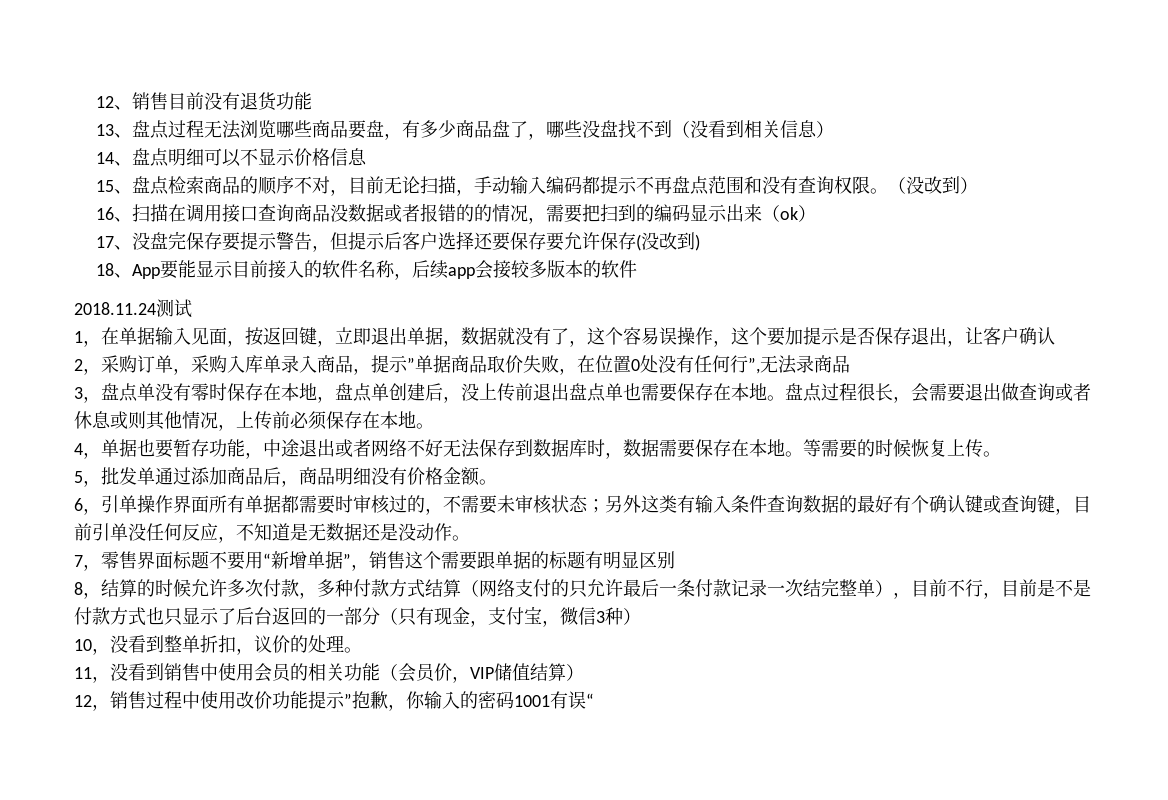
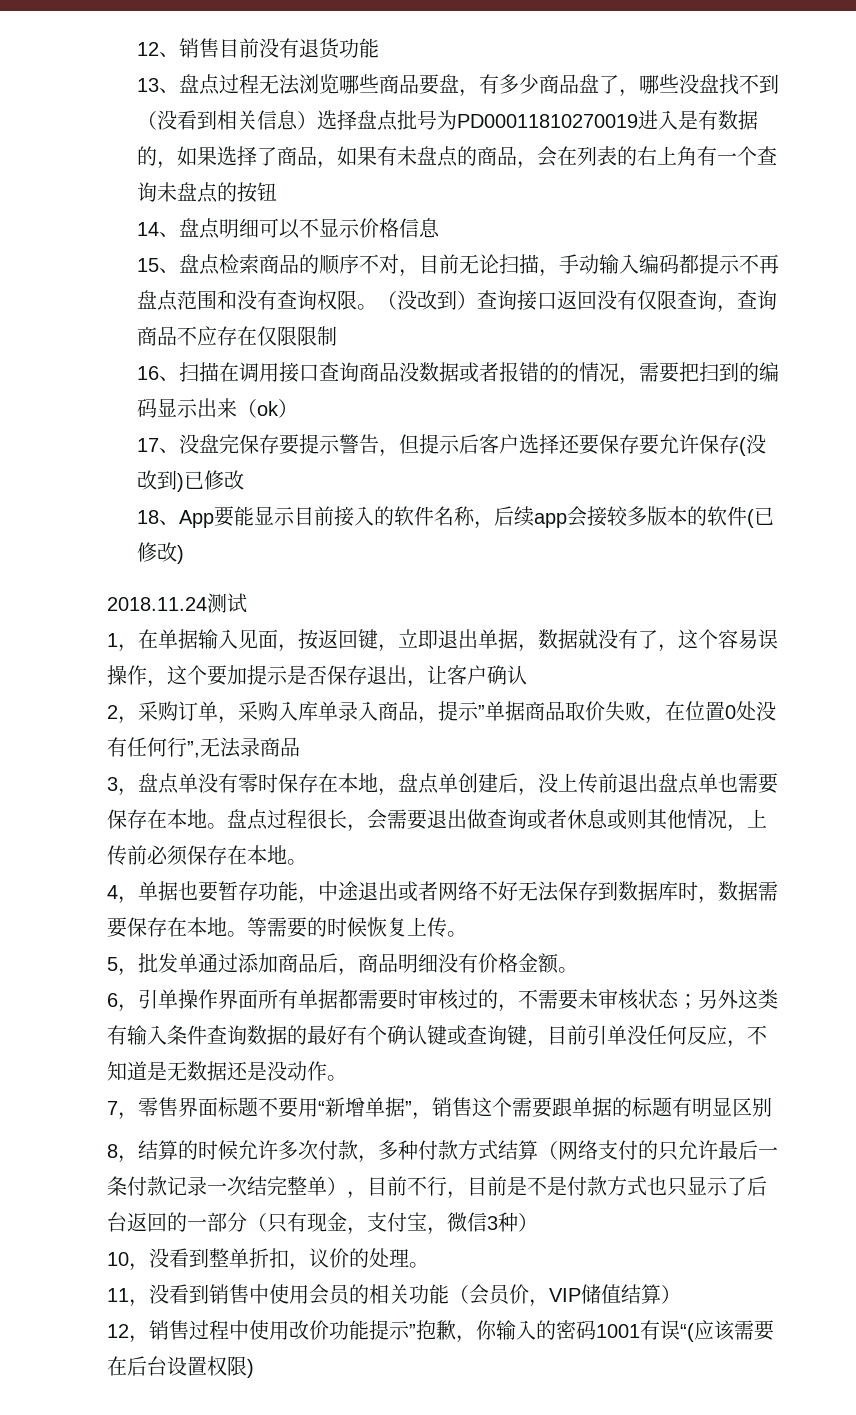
(835, 129) none -> [317,110,759,131] [137,146,778,169] [137,182,278,203] 选择盘点批号为PD00011810270019进入是有数据的，如果选择了商品，如果有未盘点的商品，会在列表的右上角有一个查询未盘点的按钮
(979, 185) none -> [477,290,778,313] [137,326,338,346] 查询接口返回没有仅限查询，查询商品不应存在仅限限制
(701, 242) none -> [184,470,245,490] 已修改
(638, 269) none -> [747,507,775,528] [137,542,185,564] (已修改)
[586,693,594,707] “ -> [680,1320,774,1342] [107,1356,254,1378] “(应该需要在后台设置权限)

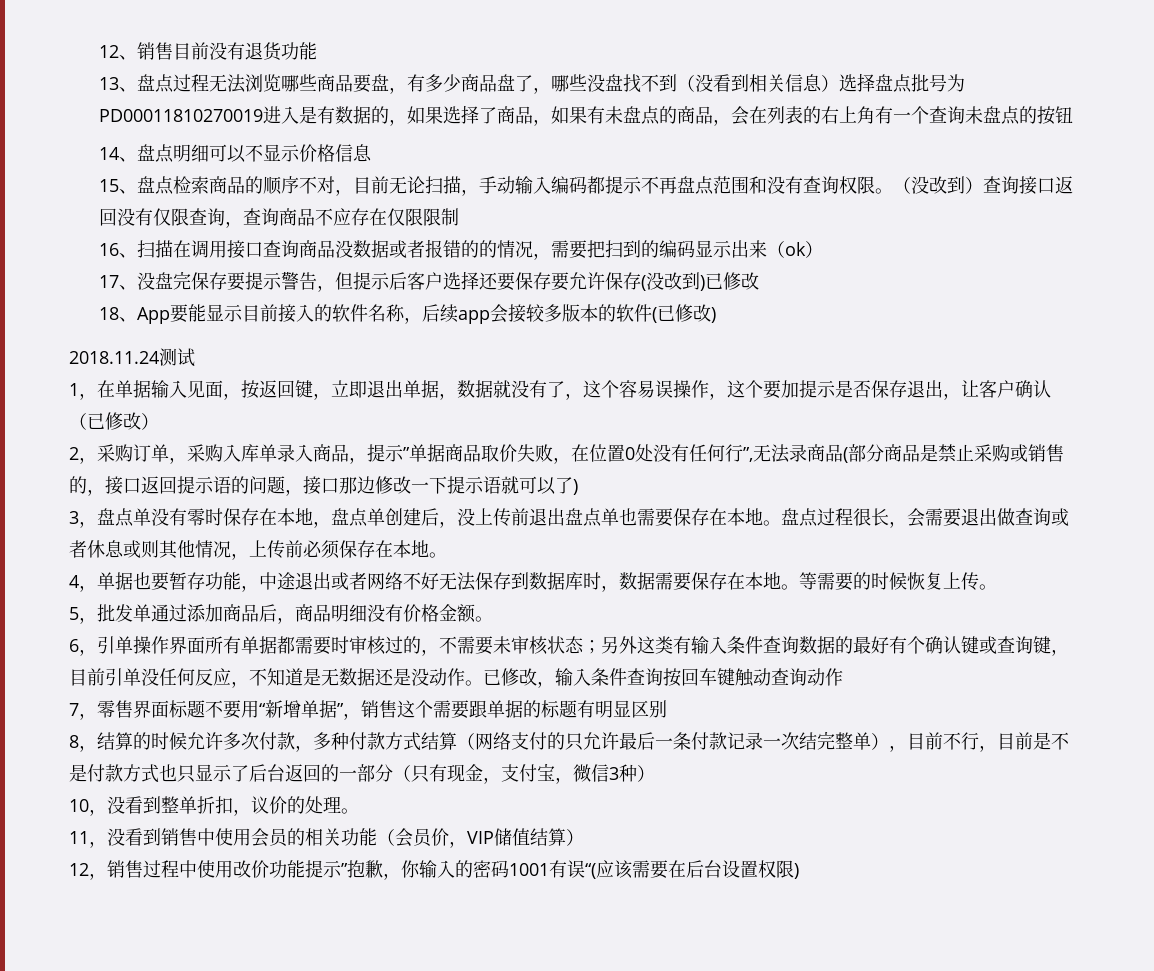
(527, 675) none -> [69,412,159,430] （已修改）
(300, 747) none -> [843,444,1064,463] [69,476,578,496] (部分商品是禁止采购或销售的，接口返回提示语的问题，接口那边修改一下提示语就可以了)
(347, 1078) none -> [483,668,843,688] 已修改，输入条件查询按回车键触动查询动作

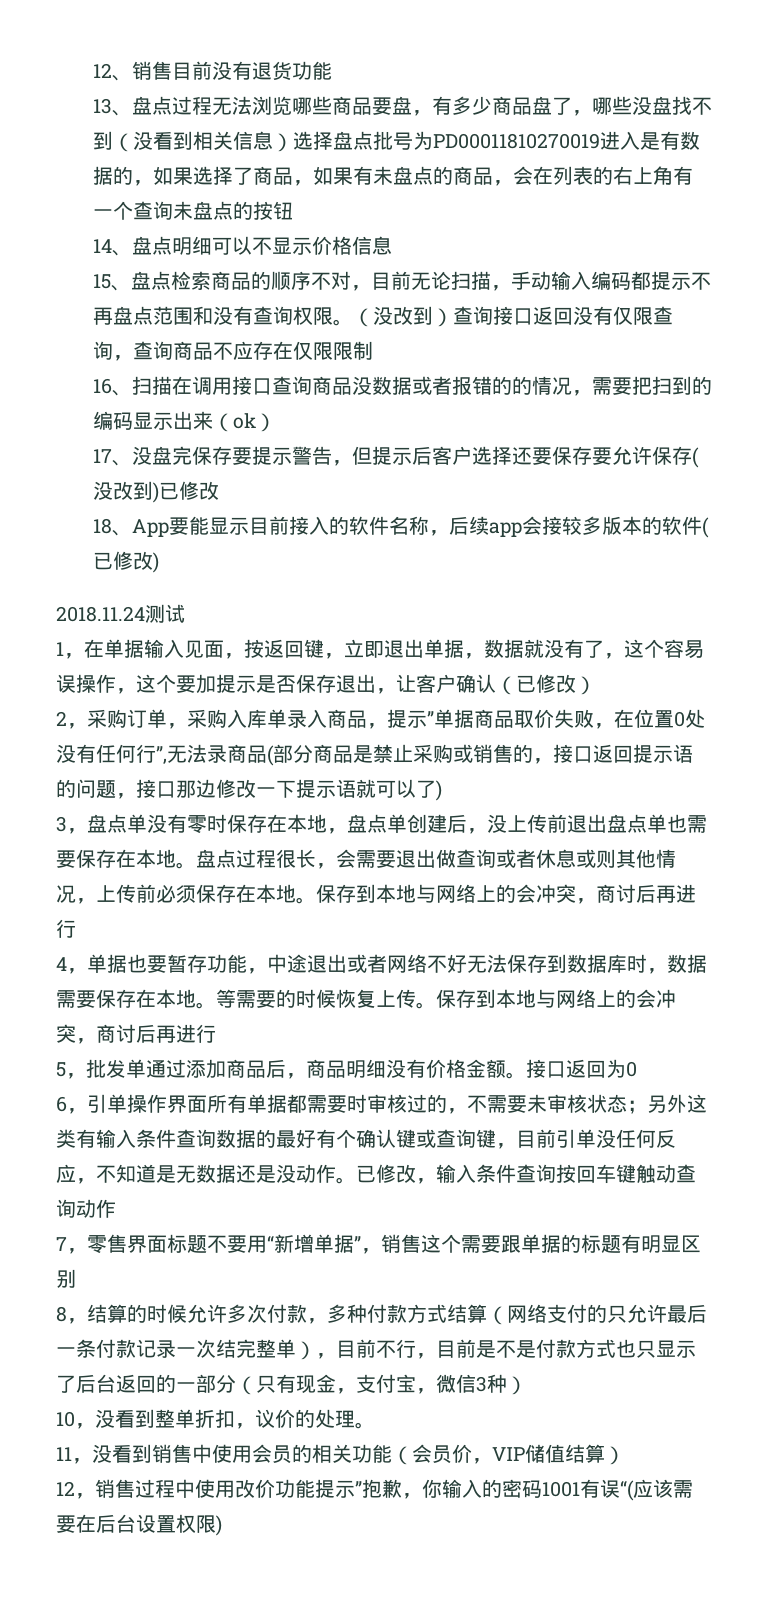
(447, 555) none -> [316,884,696,904] [56,919,76,938] 保存到本地与网络上的会冲突，商讨后再进行
(997, 587) none -> [436,989,676,1008] [56,1024,216,1044] 保存到本地与网络上的会冲突，商讨后再进行
(493, 619) none -> [526,1059,637,1078] 接口返回为0

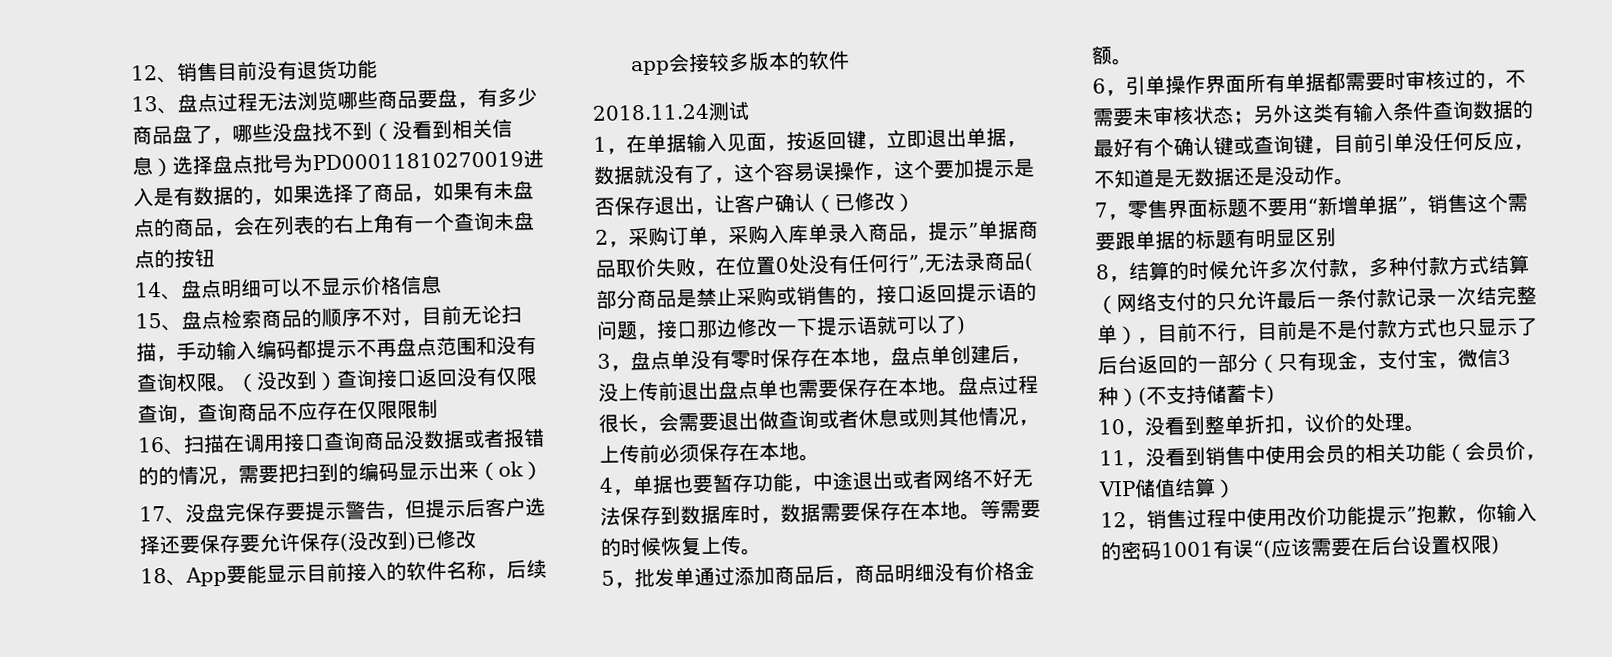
[701,517,709,538] [92,551,159,573] (已修改) -> (850, 60) none
[316,884,696,904] [56,919,76,938] 保存到本地与网络上的会冲突，商讨后再进行 -> (820, 457) none
[436,989,676,1008] [56,1024,216,1044] 保存到本地与网络上的会冲突，商讨后再进行 -> (762, 551) none
[526,1059,637,1078] 接口返回为0 -> (1133, 61) none
[356,1164,696,1184] [56,1199,116,1218] 已修改，输入条件查询按回车键触动查询动作 -> (1355, 181) none
(527, 1385) none -> [1138,383,1275,406] (不支持储蓄卡)

